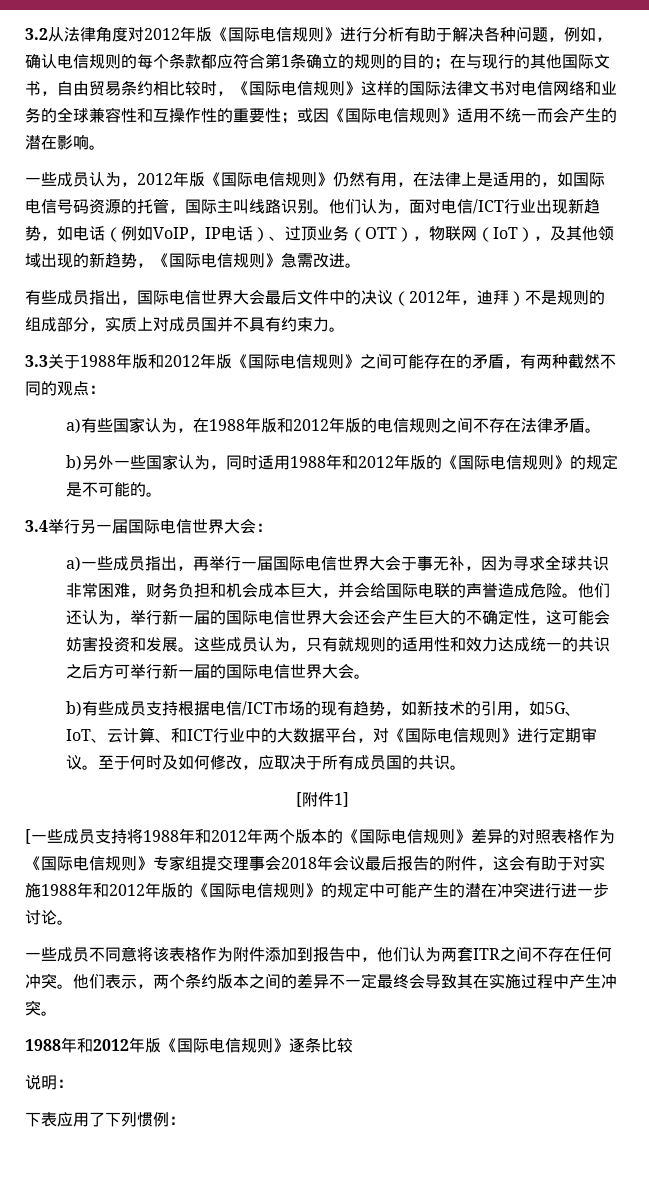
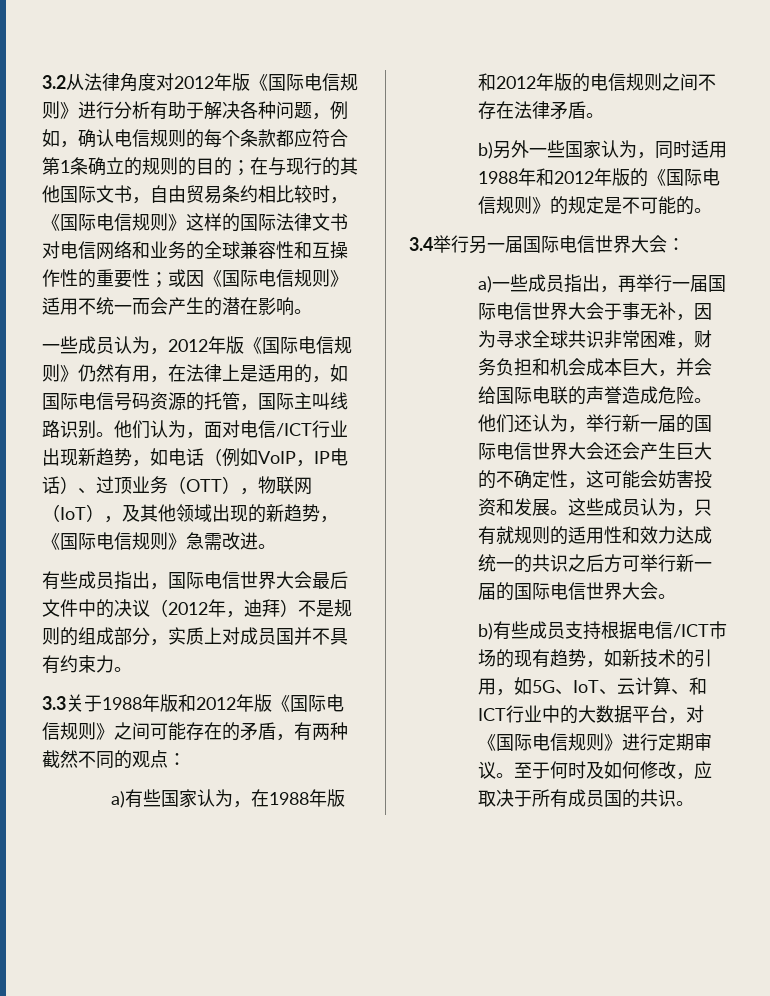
[295,792,349,807] [25,828,615,844] [25,855,605,871] [25,882,609,898] [25,910,73,925] [25,946,612,962] [25,973,617,989] [25,1000,57,1016] [25,1037,353,1053] [25,1074,73,1090] [25,1112,185,1127] // [附件1] // [一些成员支持将1988年和2012年两个版本的《国际电信规则》差异的对照表格作为《国际电信规则》专家组提交理事会2018年会议最后报告的附件，这会有助于对实施1988年和2012年版的《国际电信规则》的规定中可能产生的潜在冲突进行进一步讨论。 // 一些成员不同意将该表格作为附件添加到报告中，他们认为两套ITR之间不存在任何冲突。他们表示，两个条约版本之间的差异不一定最终会导致其在实施过程中产生冲突。 // 1988年和2012年版《国际电信规则》逐条比较 // 说明： // 下表应用了下列惯例： -> (695, 803) none

